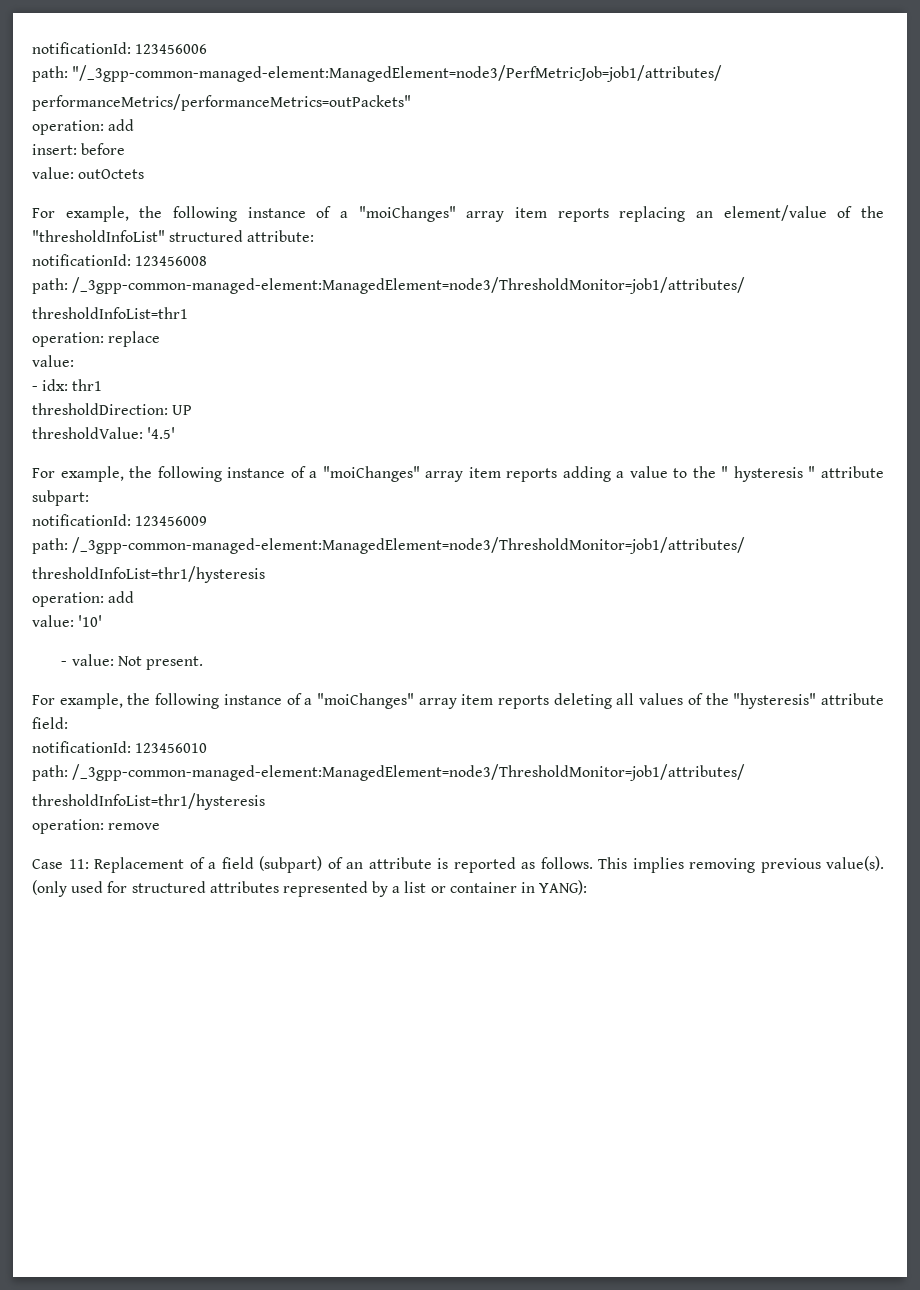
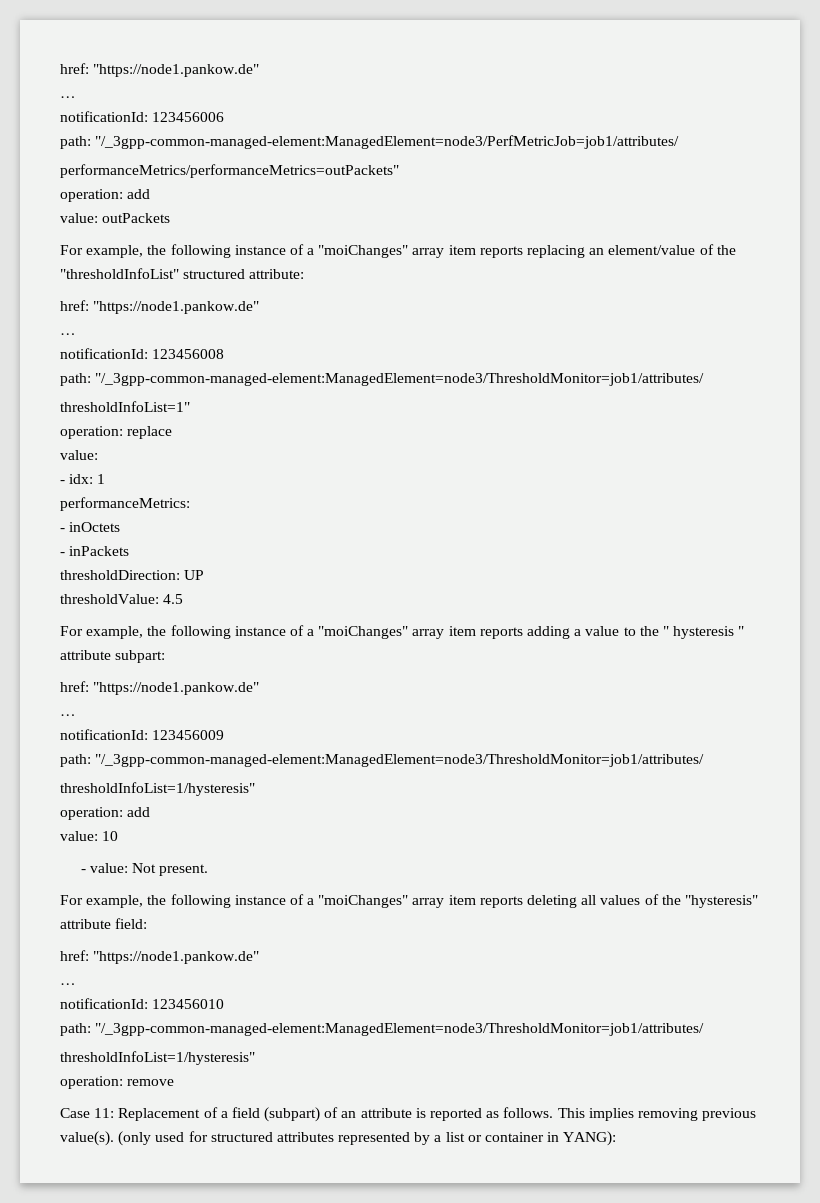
(32, 48) none -> [60,63,260,77] [60,96,76,98] href: "https://node1.pankow.de" // … //
[32,143,126,155] [32,167,145,179] // insert: before // value: outOctets -> [60,213,171,223] // value: outPackets
(315, 236) none -> [60,300,260,314] [60,333,76,335] // href: "https://node1.pankow.de" // …
[72,277,746,294] [32,307,188,319] /_3gpp-common-managed-element:ManagedElement=node3/ThresholdMonitor=job1/attributes/ // thresholdInfoList=thr1 -> [95,373,705,386] [60,401,190,412] "/_3gpp-common-managed-element:ManagedElement=node3/ThresholdMonitor=job1/attributes/ // thresholdInfoList=1"
[72,379,103,391] thr1 -> [97,474,106,484] [60,497,190,511] [60,522,121,532] [60,546,130,556] 1 // performanceMetrics: // - inOctets // - inPackets
[147,427,176,439] '4.5' -> [163,594,184,604] 4.5
(89, 498) none -> [60,681,260,695] [60,714,76,716] // href: "https://node1.pankow.de" // …
[72,537,746,554] [32,566,265,583] [32,591,135,607] [32,615,103,627] /_3gpp-common-managed-element:ManagedElement=node3/ThresholdMonitor=job1/attributes/ // thresholdInfoList=thr1/hysteresis // operation: add // value: '10' -> [95,754,705,767] [60,782,255,796] [60,807,151,820] [60,831,119,841] "/_3gpp-common-managed-element:ManagedElement=node3/ThresholdMonitor=job1/attributes/ // thresholdInfoList=1/hysteresis" // operation: add // value: 10
(68, 723) none -> [60,950,260,964] [60,983,76,985] // href: "https://node1.pankow.de" // …
[72,764,746,781] [32,793,265,810] /_3gpp-common-managed-element:ManagedElement=node3/ThresholdMonitor=job1/attributes/ // thresholdInfoList=thr1/hysteresis -> [95,1023,705,1036] [60,1051,255,1065] "/_3gpp-common-managed-element:ManagedElement=node3/ThresholdMonitor=job1/attributes/ // thresholdInfoList=1/hysteresis"

